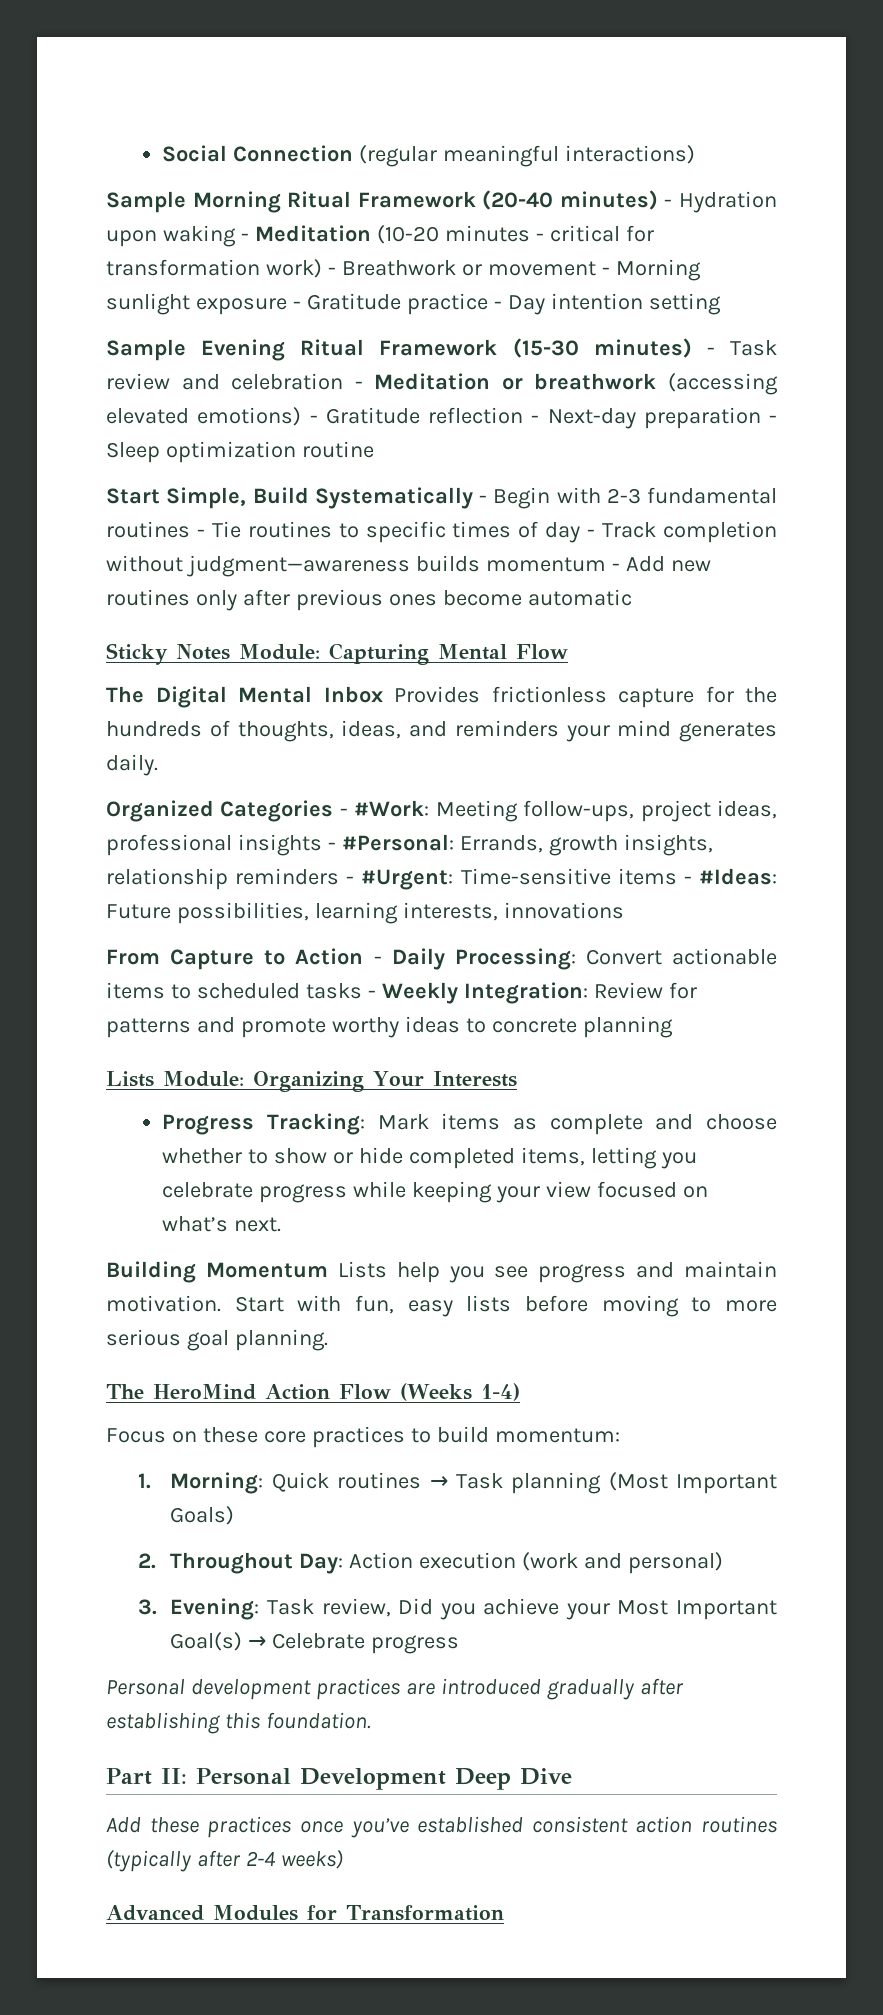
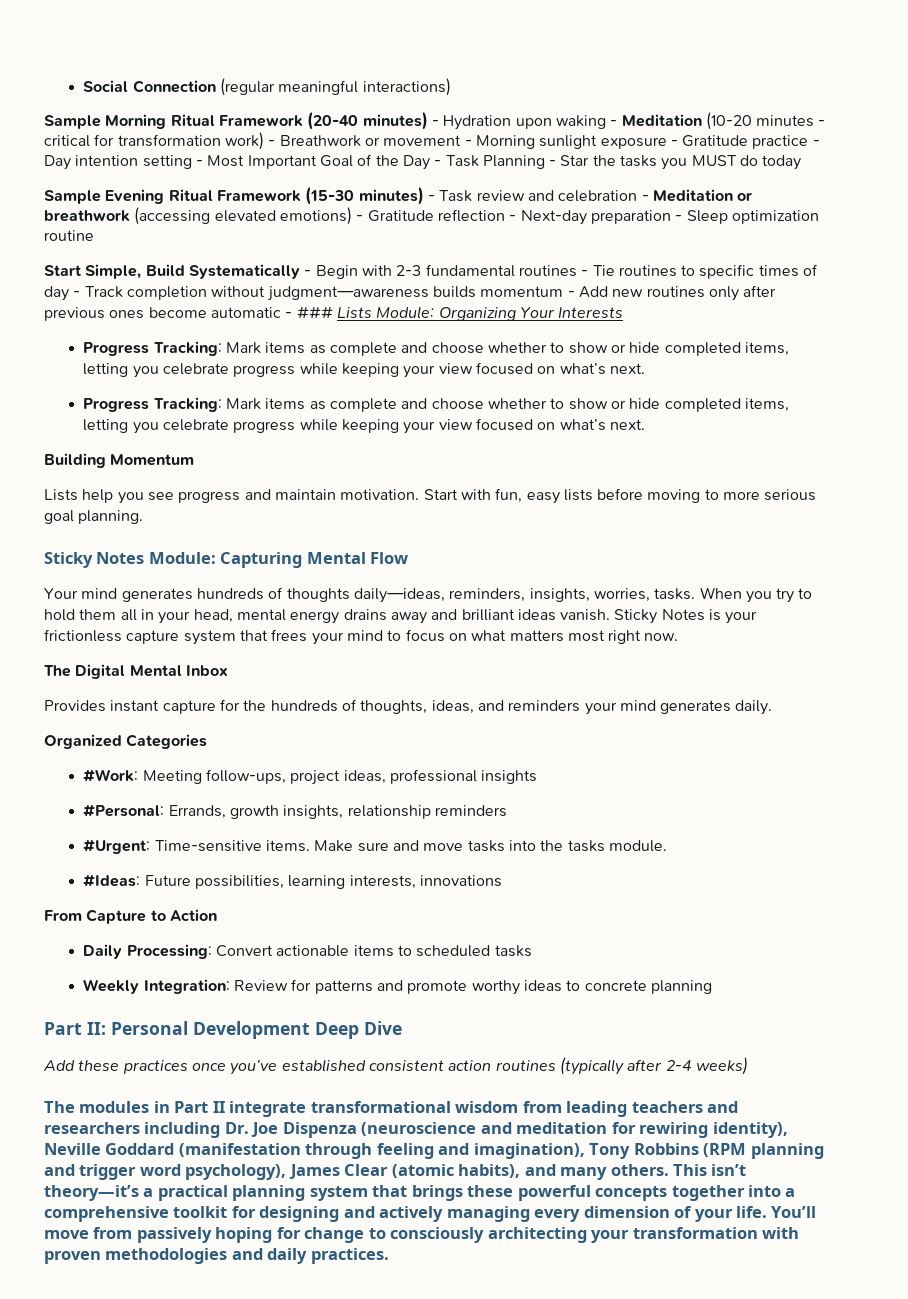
(721, 304) none -> [195,154,802,170] - Most Important Goal of the Day - Task Planning - Star the tasks you MUST do today
[106,643,568,665] [106,686,777,708] [106,720,777,742] [106,754,158,776] [106,800,777,822] [106,834,713,856] [106,868,777,890] [106,902,624,924] [106,948,777,970] [106,982,697,1004] [106,1016,673,1038] // Sticky Notes Module: Capturing Mental Flow // The Digital Mental Inbox Provides frictionless capture for the hundreds of thoughts, ideas, and reminders your mind generates daily. // Organized Categories - #Work: Meeting follow-ups, project ideas, professional insights - #Personal: Errands, growth insights, relationship reminders - #Urgent: Time-sensitive items - #Ideas: Future possibilities, learning interests, innovations // From Capture to Action - Daily Processing: Convert actionable items to scheduled tasks - Weekly Integration: Review for patterns and promote worthy ideas to concrete planning // -> [285,306,333,319] - ###
(282, 1224) none -> [83,397,789,412] [83,418,645,434] // Progress Tracking: Mark items as complete and choose whether to show or hide completed items, letting you celebrate progress while keeping your view focused on what’s next.
(328, 1270) none -> (195, 460) //
[106,1383,520,1401] [106,1426,620,1448] [138,1472,777,1494] [170,1506,235,1525] [138,1552,724,1574] [138,1598,777,1620] [170,1632,460,1654] [106,1678,684,1700] [106,1712,371,1734] The HeroMind Action Flow (Weeks 1-4) // Focus on these core practices to build momentum: // 1. Morning: Quick routines → Task planning (Most Important Goals) // 2. Throughout Day: Action execution (work and personal) // 3. Evening: Task review, Did you achieve your Most Important Goal(s) → Celebrate progress // Personal development practices are introduced gradually after establishing this foundation. -> [44,552,409,568] [44,587,813,603] [44,609,758,624] [44,629,679,645] [44,664,228,679] [44,699,773,715] [44,734,208,749] [83,769,538,785] [83,804,508,819] [83,839,667,854] [83,874,503,889] [44,909,217,924] [83,944,532,959] [83,979,712,995] Sticky Notes Module: Capturing Mental Flow // Your mind generates hundreds of thoughts daily—ideas, reminders, insights, worries, tasks. When you try to hold them all in your head, mental energy drains away and brilliant ideas vanish. Sticky Notes is your frictionless capture system that frees your mind to focus on what matters most right now. // The Digital Mental Inbox // Provides instant capture for the hundreds of thoughts, ideas, and reminders your mind generates daily. // Organized Categories // #Work: Meeting follow-ups, project ideas, professional insights // #Personal: Errands, growth insights, relationship reminders // #Urgent: Time-sensitive items. Make sure and move tasks into the tasks module. // #Ideas: Future possibilities, learning interests, innovations // From Capture to Action // Daily Processing: Convert actionable items to scheduled tasks // Weekly Integration: Review for patterns and promote worthy ideas to concrete planning
[106,1905,504,1921] Advanced Modules for Transformation -> [44,1101,739,1117] [44,1122,788,1138] [44,1143,824,1159] [44,1164,747,1180] [44,1185,796,1201] [44,1206,817,1222] [44,1227,800,1243] [44,1248,389,1264] The modules in Part II integrate transformational wisdom from leading teachers and researchers including Dr. Joe Dispenza (neuroscience and meditation for rewiring identity), Neville Goddard (manifestation through feeling and imagination), Tony Robbins (RPM planning and trigger word psychology), James Clear (atomic habits), and many others. This isn’t theory—it’s a practical planning system that brings these powerful concepts together into a comprehensive toolkit for designing and actively managing every dimension of your life. You’ll move from passively hoping for change to consciously architecting your transformation with proven methodologies and daily practices.

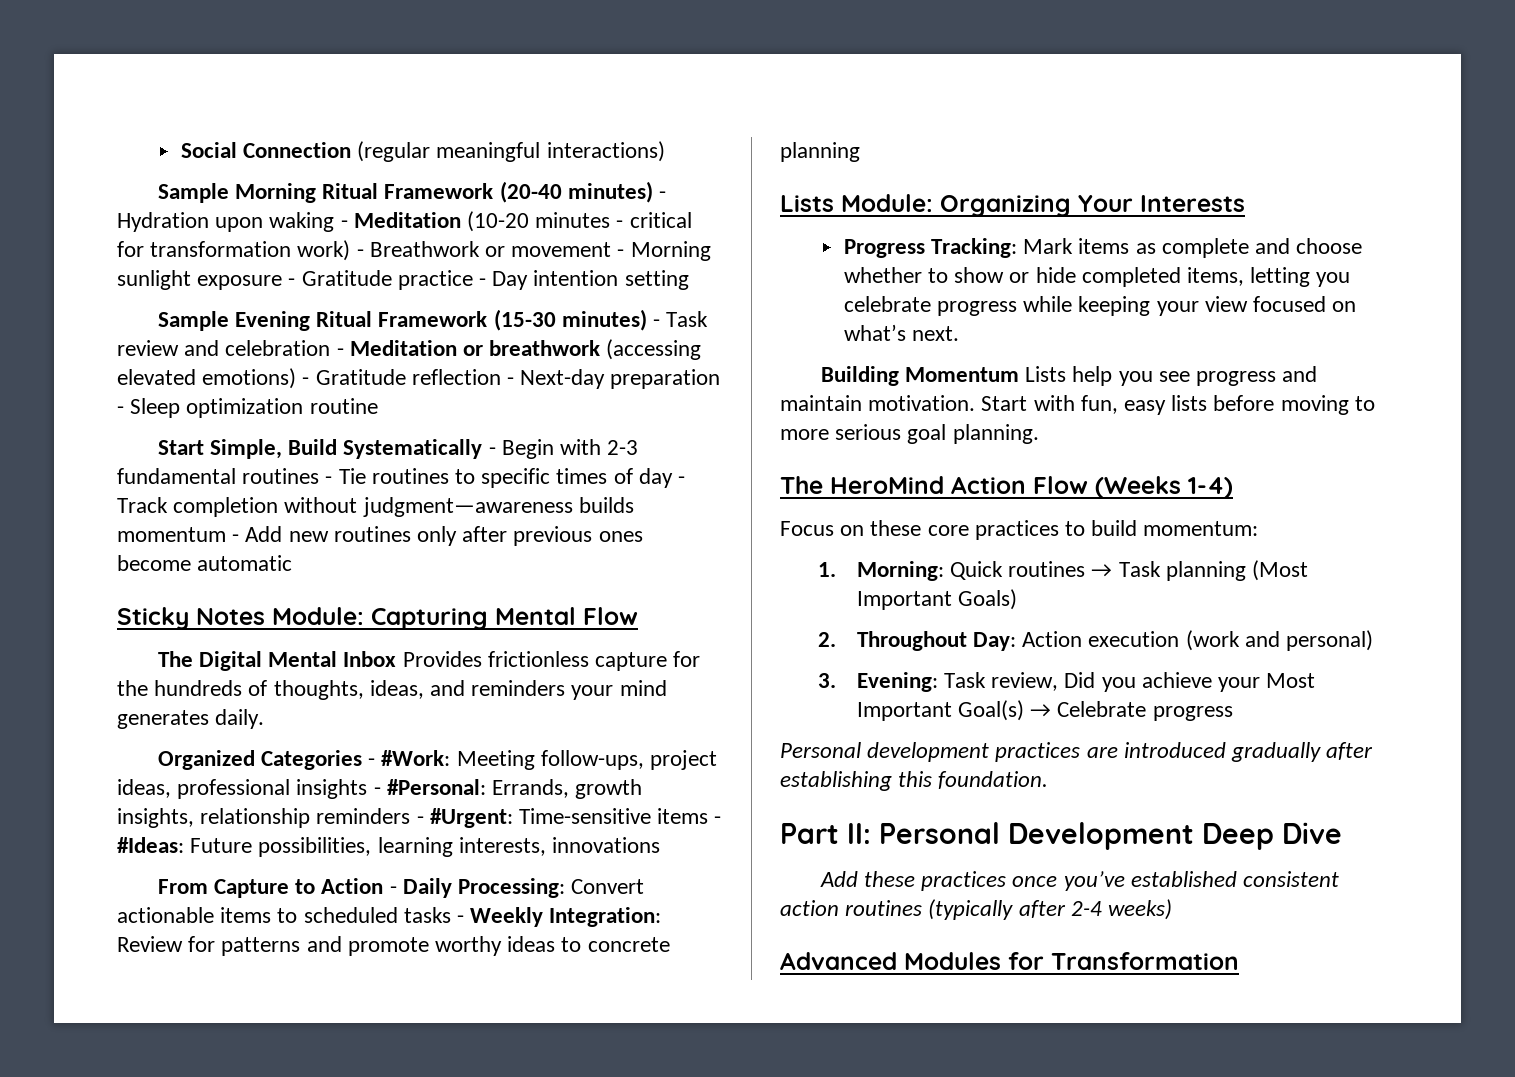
[195,154,802,170] - Most Important Goal of the Day - Task Planning - Star the tasks you MUST do today -> (689, 280) none
[285,306,333,319] - ### -> [117,607,638,630] [157,651,701,671] [117,680,667,700] [117,709,265,729] [157,750,718,770] [117,779,643,799] [117,808,722,828] [117,837,661,857] [157,878,645,898] [117,907,662,927] [117,936,670,956] [780,142,860,162] // Sticky Notes Module: Capturing Mental Flow // The Digital Mental Inbox Provides frictionless capture for the hundreds of thoughts, ideas, and reminders your mind generates daily. // Organized Categories - #Work: Meeting follow-ups, project ideas, professional insights - #Personal: Errands, growth insights, relationship reminders - #Urgent: Time-sensitive items - #Ideas: Future possibilities, learning interests, innovations // From Capture to Action - Daily Processing: Convert actionable items to scheduled tasks - Weekly Integration: Review for patterns and promote worthy ideas to concrete planning //
[83,397,789,412] [83,418,645,434] // Progress Tracking: Mark items as complete and choose whether to show or hide completed items, letting you celebrate progress while keeping your view focused on what’s next. -> (959, 333) none
(195, 460) // -> (1019, 374) none
[44,552,409,568] [44,587,813,603] [44,609,758,624] [44,629,679,645] [44,664,228,679] [44,699,773,715] [44,734,208,749] [83,769,538,785] [83,804,508,819] [83,839,667,854] [83,874,503,889] [44,909,217,924] [83,944,532,959] [83,979,712,995] Sticky Notes Module: Capturing Mental Flow // Your mind generates hundreds of thoughts daily—ideas, reminders, insights, worries, tasks. When you try to hold them all in your head, mental energy drains away and brilliant ideas vanish. Sticky Notes is your frictionless capture system that frees your mind to focus on what matters most right now. // The Digital Mental Inbox // Provides instant capture for the hundreds of thoughts, ideas, and reminders your mind generates daily. // Organized Categories // #Work: Meeting follow-ups, project ideas, professional insights // #Personal: Errands, growth insights, relationship reminders // #Urgent: Time-sensitive items. Make sure and move tasks into the tasks module. // #Ideas: Future possibilities, learning interests, innovations // From Capture to Action // Daily Processing: Convert actionable items to scheduled tasks // Weekly Integration: Review for patterns and promote worthy ideas to concrete planning -> [780,476,1233,499] [780,520,1259,540] [818,560,1309,581] [856,589,1017,610] [818,630,1374,651] [818,672,1316,692] [856,700,1233,721] [780,742,1374,762] [780,771,1049,791] The HeroMind Action Flow (Weeks 1-4) // Focus on these core practices to build momentum: // 1. Morning: Quick routines → Task planning (Most Important Goals) // 2. Throughout Day: Action execution (work and personal) // 3. Evening: Task review, Did you achieve your Most Important Goal(s) → Celebrate progress // Personal development practices are introduced gradually after establishing this foundation.
[44,1101,739,1117] [44,1122,788,1138] [44,1143,824,1159] [44,1164,747,1180] [44,1185,796,1201] [44,1206,817,1222] [44,1227,800,1243] [44,1248,389,1264] The modules in Part II integrate transformational wisdom from leading teachers and researchers including Dr. Joe Dispenza (neuroscience and meditation for rewiring identity), Neville Goddard (manifestation through feeling and imagination), Tony Robbins (RPM planning and trigger word psychology), James Clear (atomic habits), and many others. This isn’t theory—it’s a practical planning system that brings these powerful concepts together into a comprehensive toolkit for designing and actively managing every dimension of your life. You’ll move from passively hoping for change to consciously architecting your transformation with proven methodologies and daily practices. -> [780,952,1239,970] Advanced Modules for Transformation

